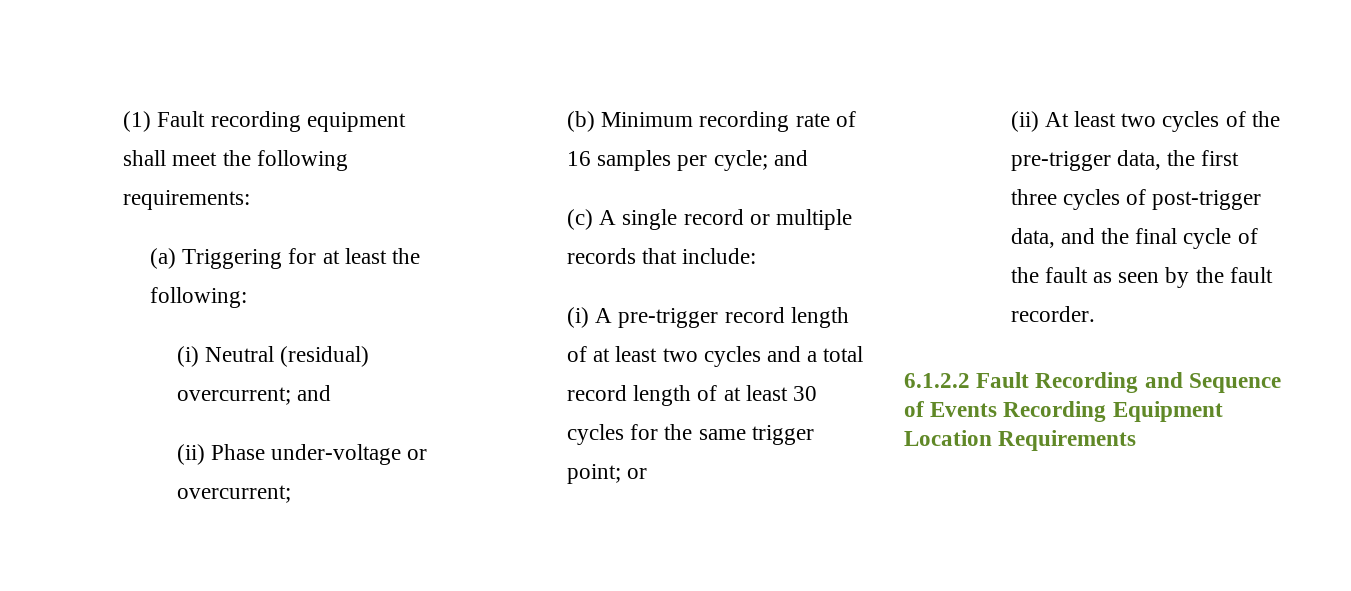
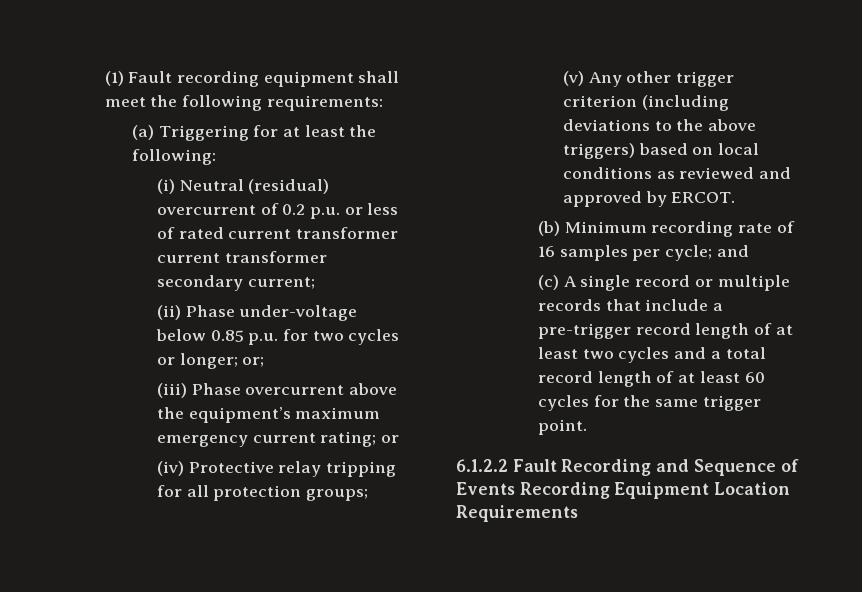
[176,385,331,405] [176,444,428,465] [176,485,291,503] overcurrent; and // (ii) Phase under-voltage or overcurrent; -> [156,203,399,219] [156,227,398,239] [156,251,327,263] [156,275,315,291] [156,305,358,321] [155,329,400,345] [156,353,265,369] [156,383,397,398] [156,407,381,423] [156,431,399,447] [156,461,396,477] [156,485,368,501] [562,71,734,87] [562,95,729,111] [562,119,756,131] [562,143,759,159] [562,167,791,179] [562,191,736,207] overcurrent of 0.2 p.u. or less of rated current transformer current transformer secondary current; // (ii) Phase under-voltage below 0.85 p.u. for two cycles or longer; or; // (iii) Phase overcurrent above the equipment’s maximum emergency current rating; or // (iv) Protective relay tripping for all protection groups; // (v) Any other trigger criterion (including deviations to the above triggers) based on local conditions as reviewed and approved by ERCOT.
[682,248,757,264] [566,307,613,328] include: // (i) A -> [645,299,724,311] include a
[792,386,817,401] 30 -> [744,372,765,383] 60
[566,464,648,484] [1010,111,1280,132] [1010,150,1240,171] [1010,189,1262,210] [1010,228,1258,249] [1010,267,1273,288] [1010,306,1095,322] point; or // (ii) At least two cycles of the pre-trigger data, the first three cycles of post-trigger data, and the final cycle of the fault as seen by the fault recorder. -> [537,419,587,435] point.

